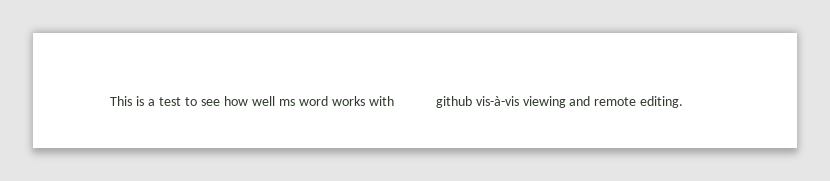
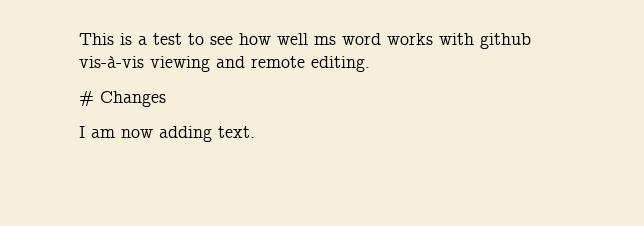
(683, 102) none -> [79,90,166,107] [79,126,255,142] // # Changes // I am now adding text.

